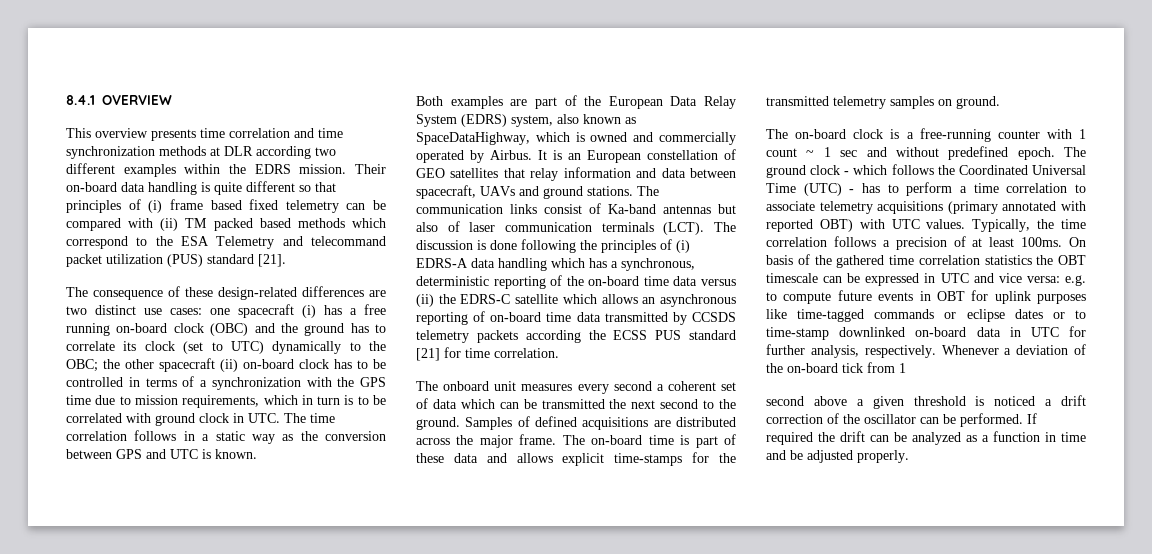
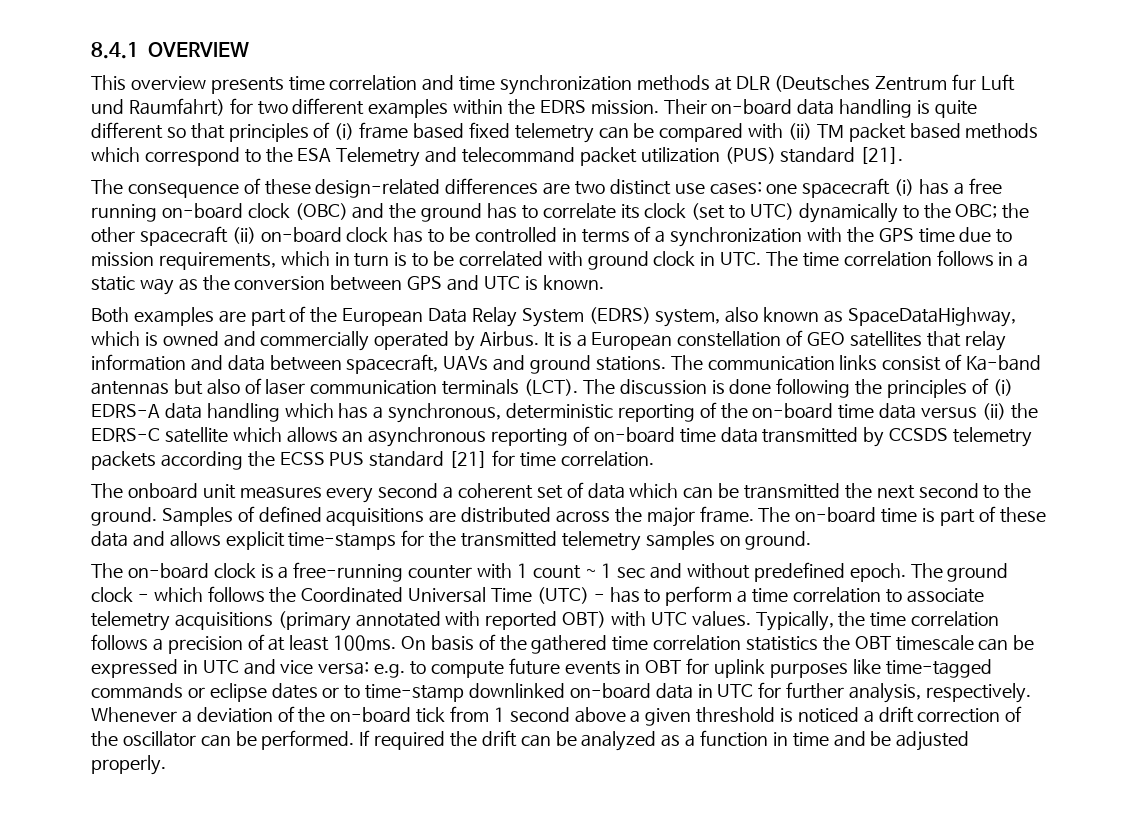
[256,146,311,159] according -> [774,74,1016,92] [91,98,253,116] (Deutsches Zentrum fur Luft und Raumfahrt) for
[213,218,253,231] packed -> [848,123,906,142] packet
[568,153,581,160] an -> [576,334,587,347] a
(906, 368) // -> (505, 714) none

